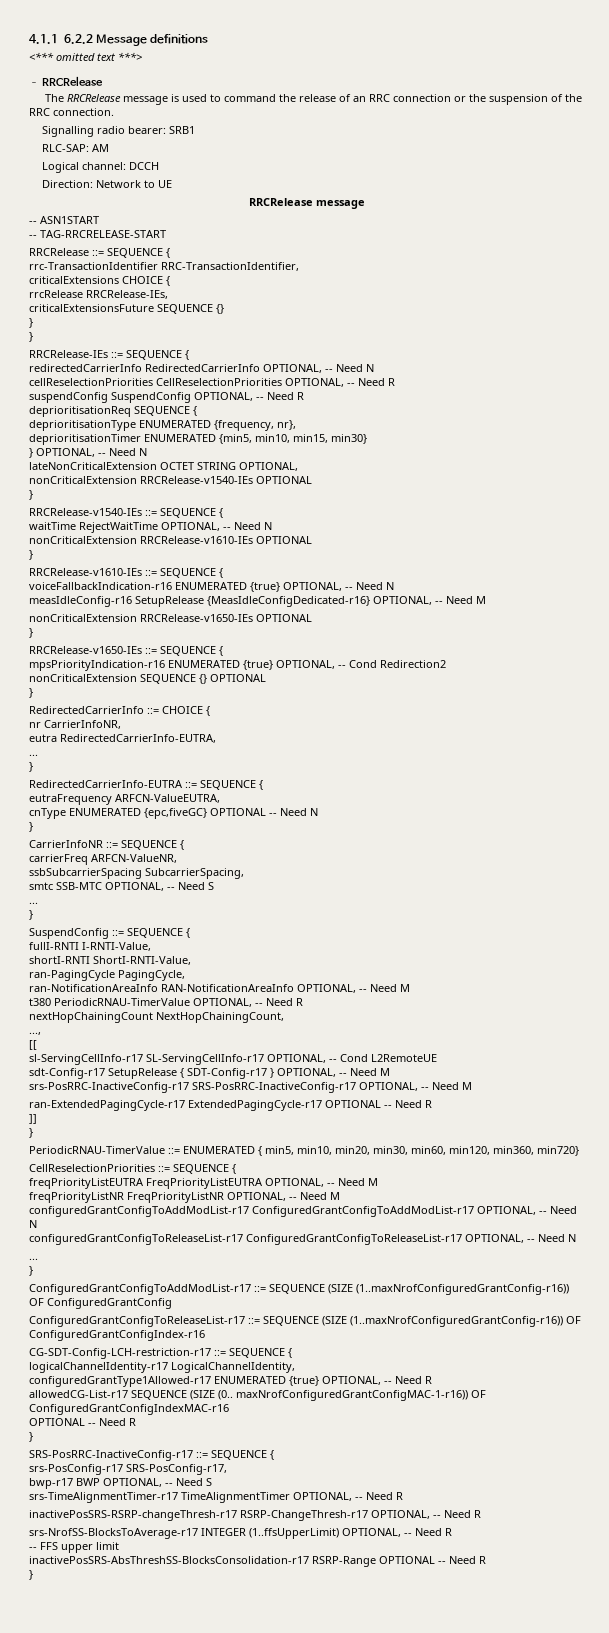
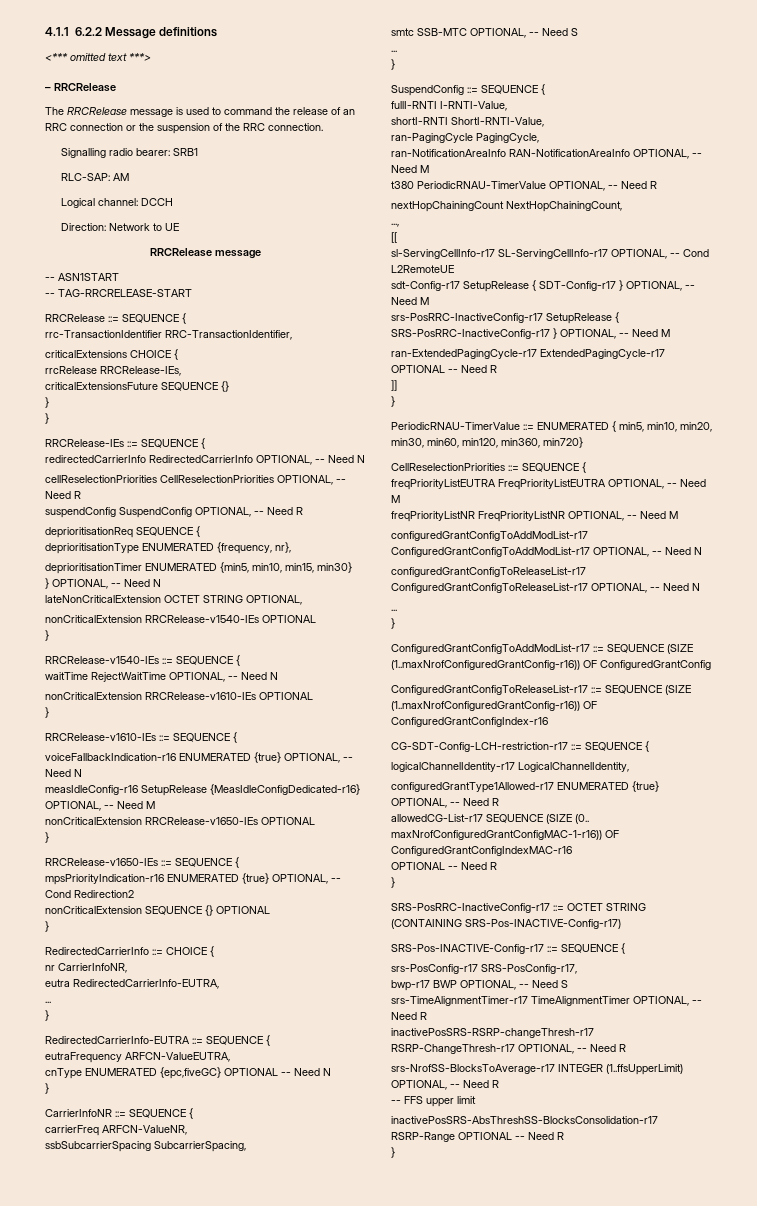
[192,1082,356,1093] SRS-PosRRC-InactiveConfig-r17 -> [546,312,619,324] [391,328,557,339] SetupRelease { SRS-PosRRC-InactiveConfig-r17 }
(208, 1455) none -> [567,903,646,911] [391,919,621,929] [391,944,558,954] OCTET STRING (CONTAINING SRS-Pos-INACTIVE-Config-r17) // SRS-Pos-INACTIVE-Config-r17 ::=

